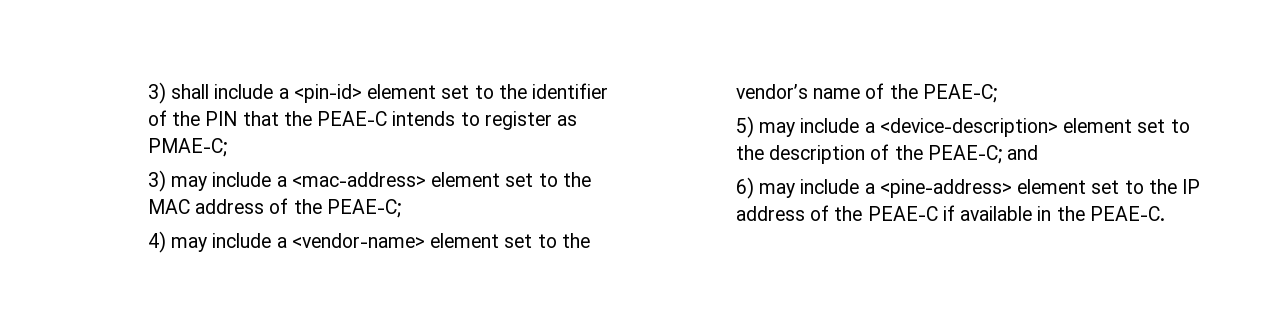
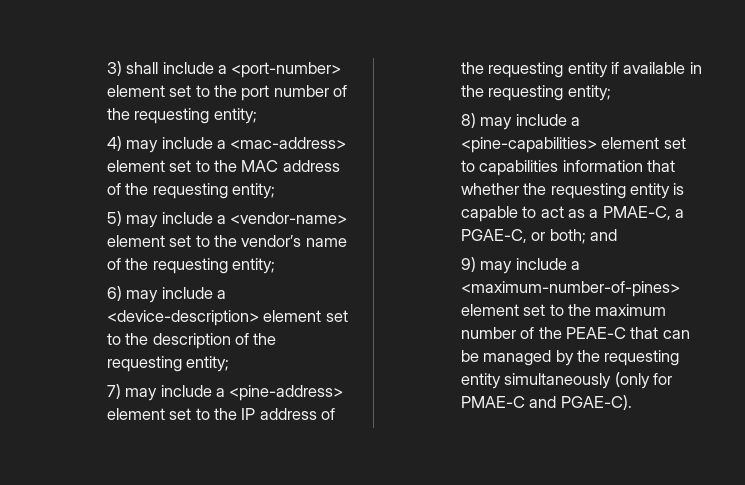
[293,83,609,103] [147,110,578,130] [147,138,227,157] [147,170,166,192] <pin-id> element set to the identifier of the PIN that the PEAE-C intends to register as PMAE-C; // 3) -> [231,62,342,78] [106,85,348,101] [106,108,257,124] [106,136,122,151] <port-number> element set to the port number of the requesting entity; // 4)
[326,199,401,218] [147,231,166,253] PEAE-C; // 4) -> [152,183,275,199] [106,211,122,226] requesting entity; // 5)
[922,84,997,103] [735,116,754,138] PEAE-C; // 5) -> [152,258,275,274] [106,286,122,301] requesting entity; // 6)
[927,145,1039,164] [735,177,754,199] PEAE-C; and // 6) -> [106,356,230,372] [106,384,121,399] requesting entity; // 7)
[867,206,938,221] PEAE-C -> [488,62,608,78] requesting entity
[1089,206,1165,221] PEAE-C. -> [488,85,611,101] [460,113,580,130] [460,137,686,153] [460,160,675,176] [460,183,685,199] [460,206,685,222] [460,229,617,244] [460,257,580,274] [460,281,680,297] [460,304,667,316] [460,327,690,339] [460,350,680,366] [460,372,672,389] [460,395,632,410] requesting entity; // 8) may include a <pine-capabilities> element set to capabilities information that whether the requesting entity is capable to act as a PMAE-C, a PGAE-C, or both; and // 9) may include a <maximum-number-of-pines> element set to the maximum number of the PEAE-C that can be managed by the requesting entity simultaneously (only for PMAE-C and PGAE-C).

